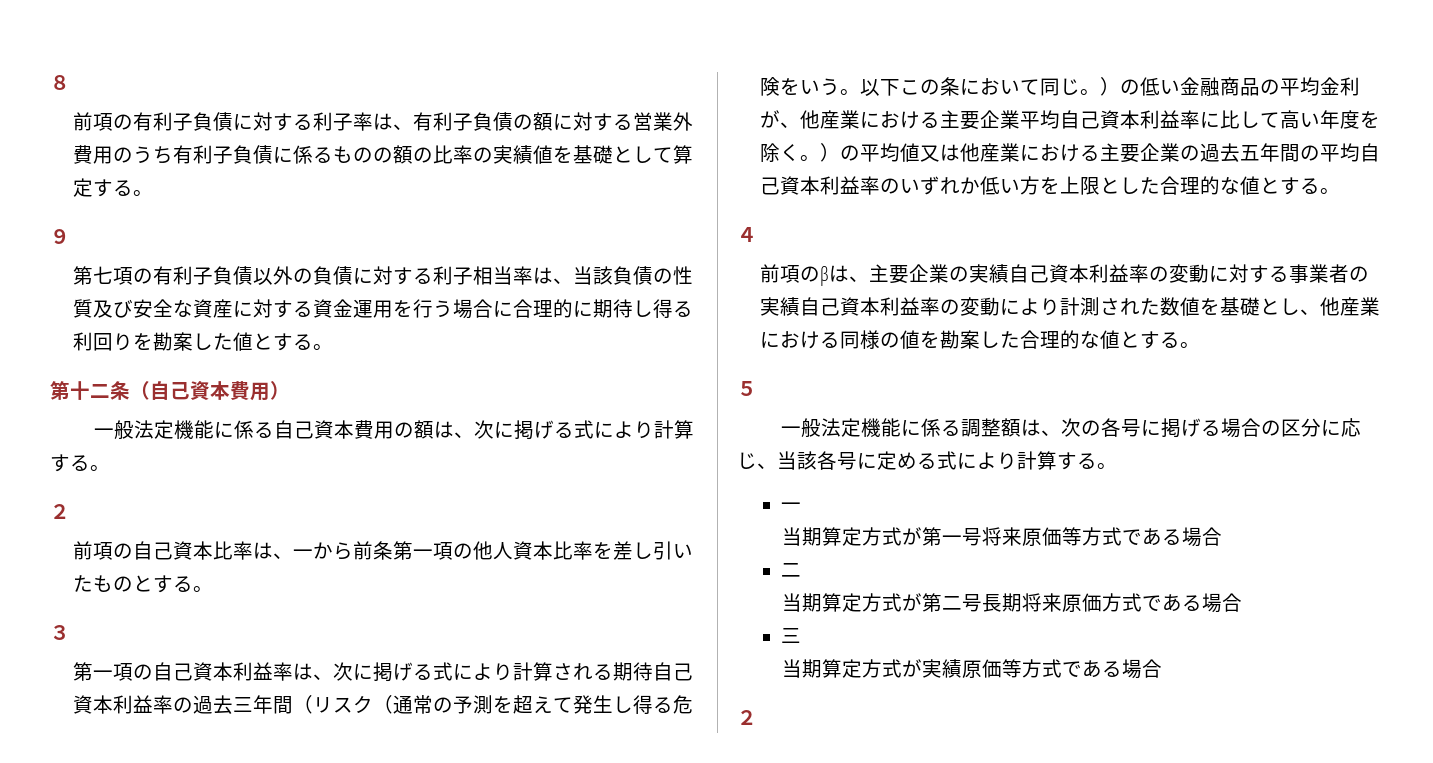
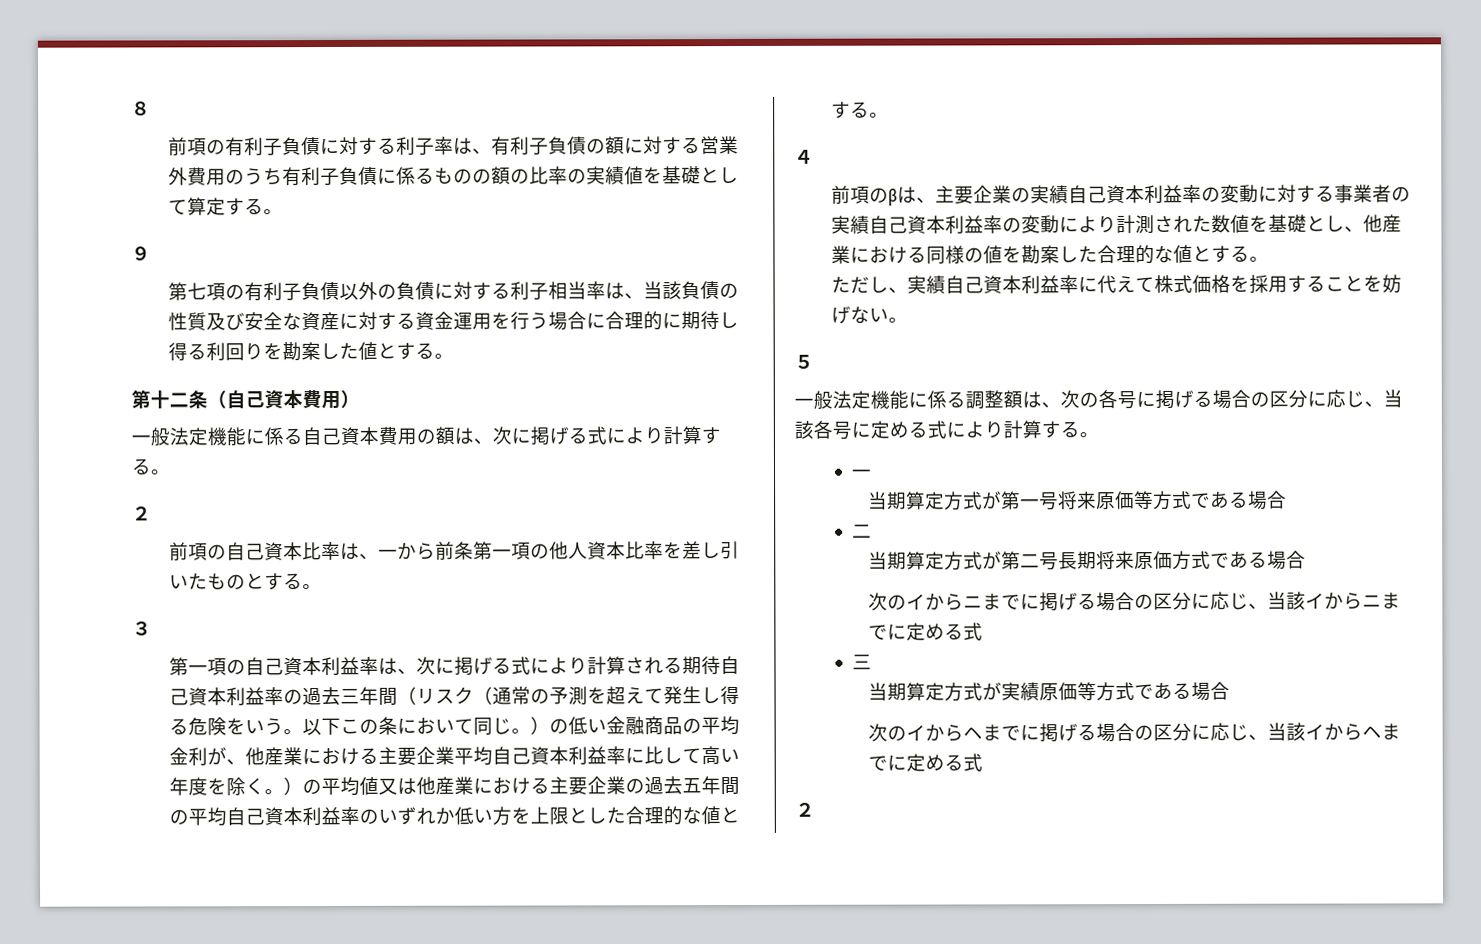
(1200, 345) none -> [830,274,1402,294] [830,305,908,324] // ただし、実績自己資本利益率に代えて株式価格を採用することを妨げない。
(1243, 602) none -> [868,591,1402,612] [868,622,984,641] // 次のイからニまでに掲げる場合の区分に応じ、当該イからニまでに定める式
(1163, 668) none -> [868,722,1402,743] [868,753,984,772] // 次のイからヘまでに掲げる場合の区分に応じ、当該イからヘまでに定める式

